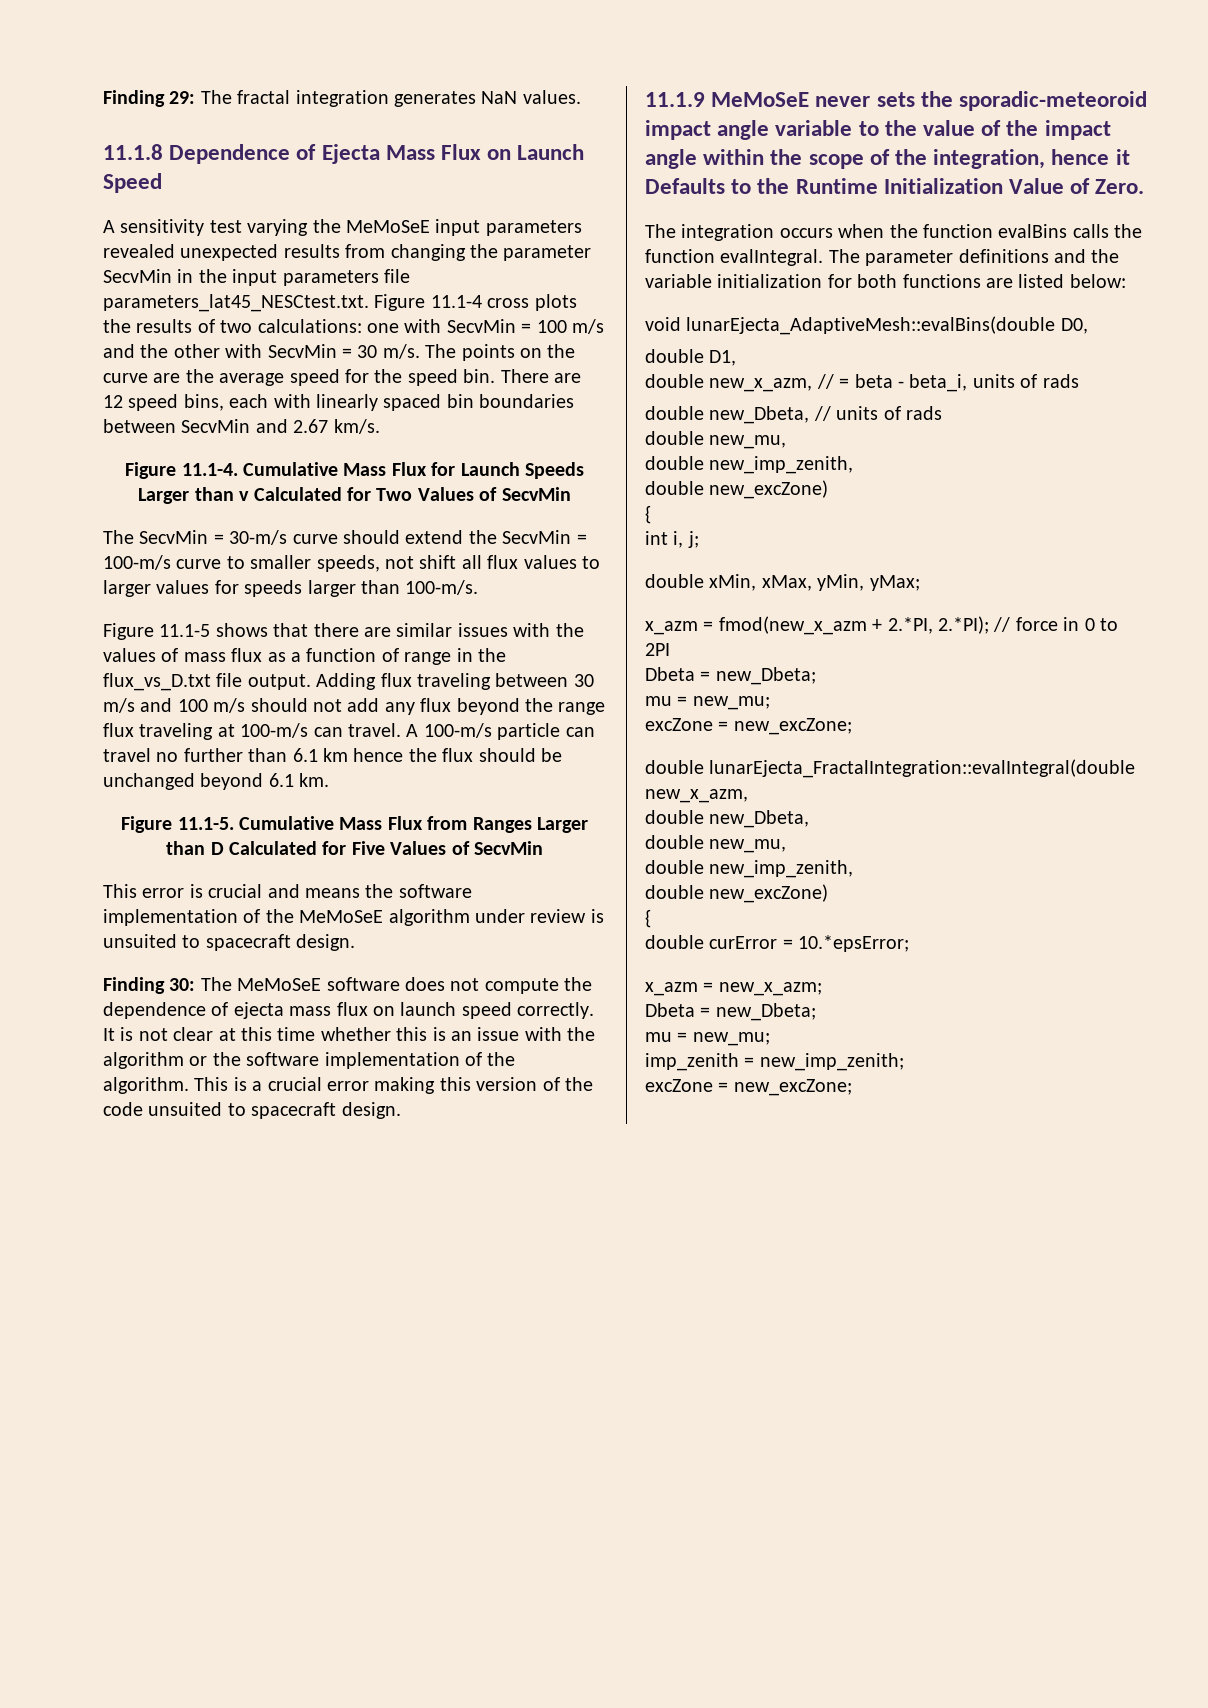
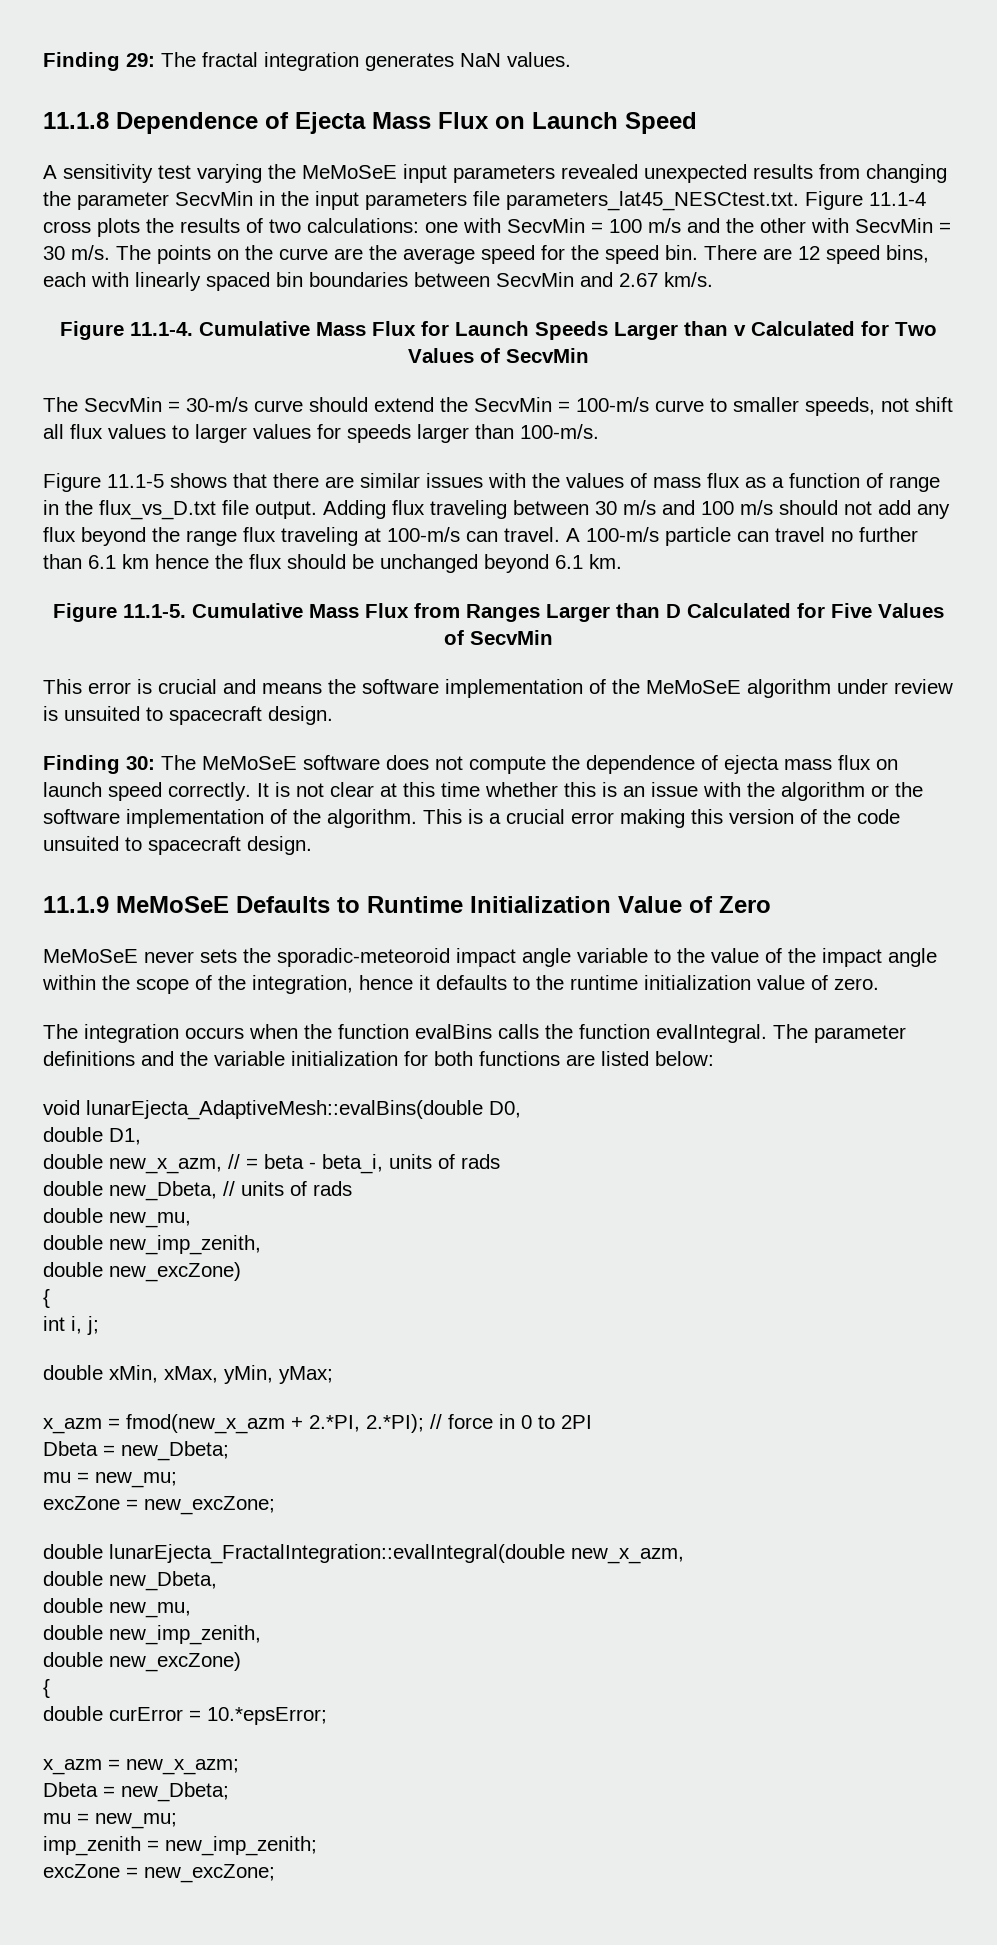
(810, 99) none -> [236,896,771,913] [43,949,138,963] Defaults to Runtime Initialization Value of Zero // MeMoSeE
[645,178,1145,194] Defaults to the Runtime Initialization Value of Zero. -> [436,975,879,990] defaults to the runtime initialization value of zero.

